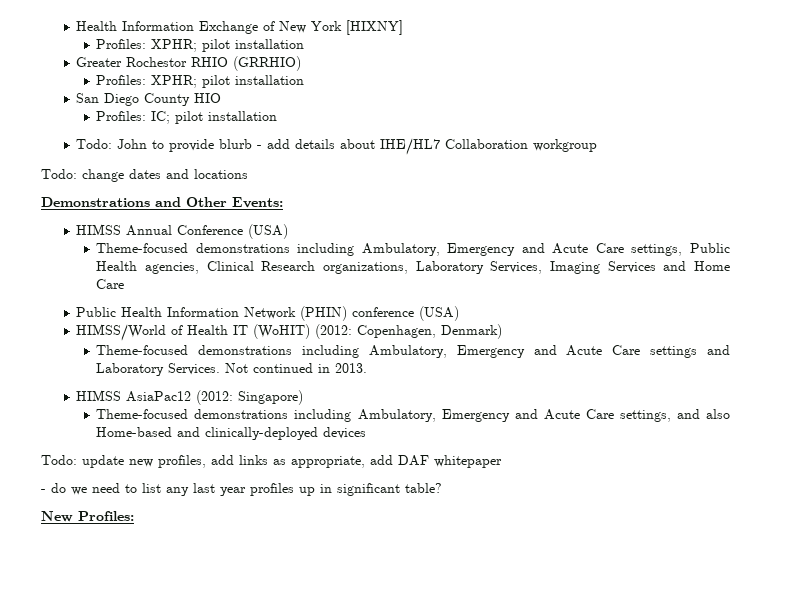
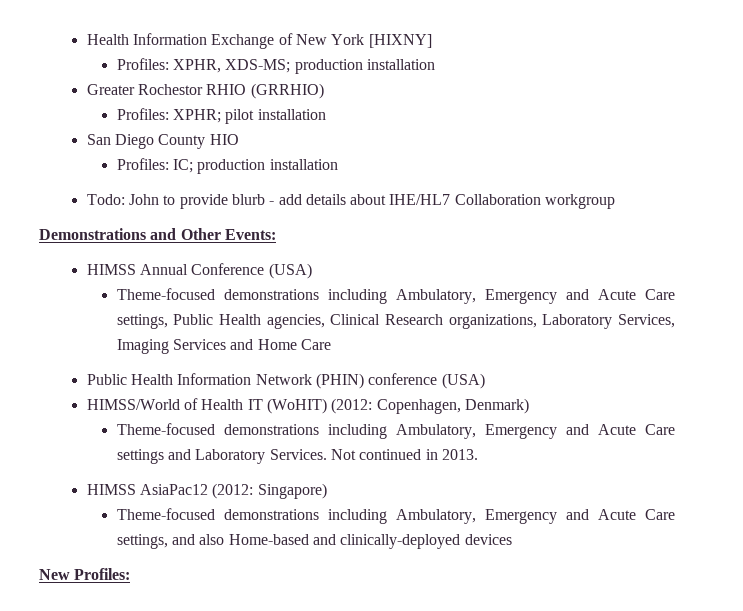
[151,39,231,52] XPHR; pilot -> [172,59,363,74] XPHR, XDS-MS; production
[175,111,204,124] pilot -> [197,159,266,174] production
[41,169,248,182] // Todo: change dates and locations -> (616, 201) none
[41,455,502,468] [41,483,442,496] // Todo: update new profiles, add links as appropriate, add DAF whitepaper // - do we need to list any last year profiles up in significant table? -> (512, 539) none

